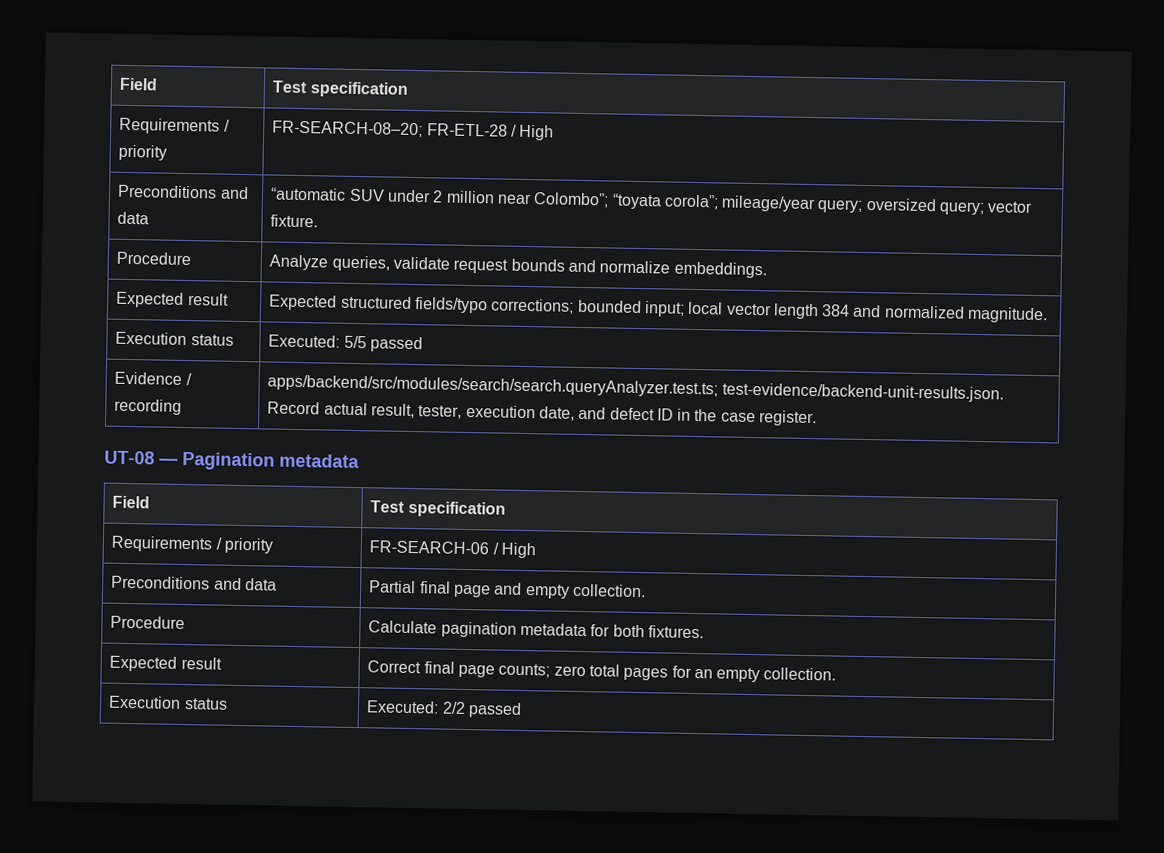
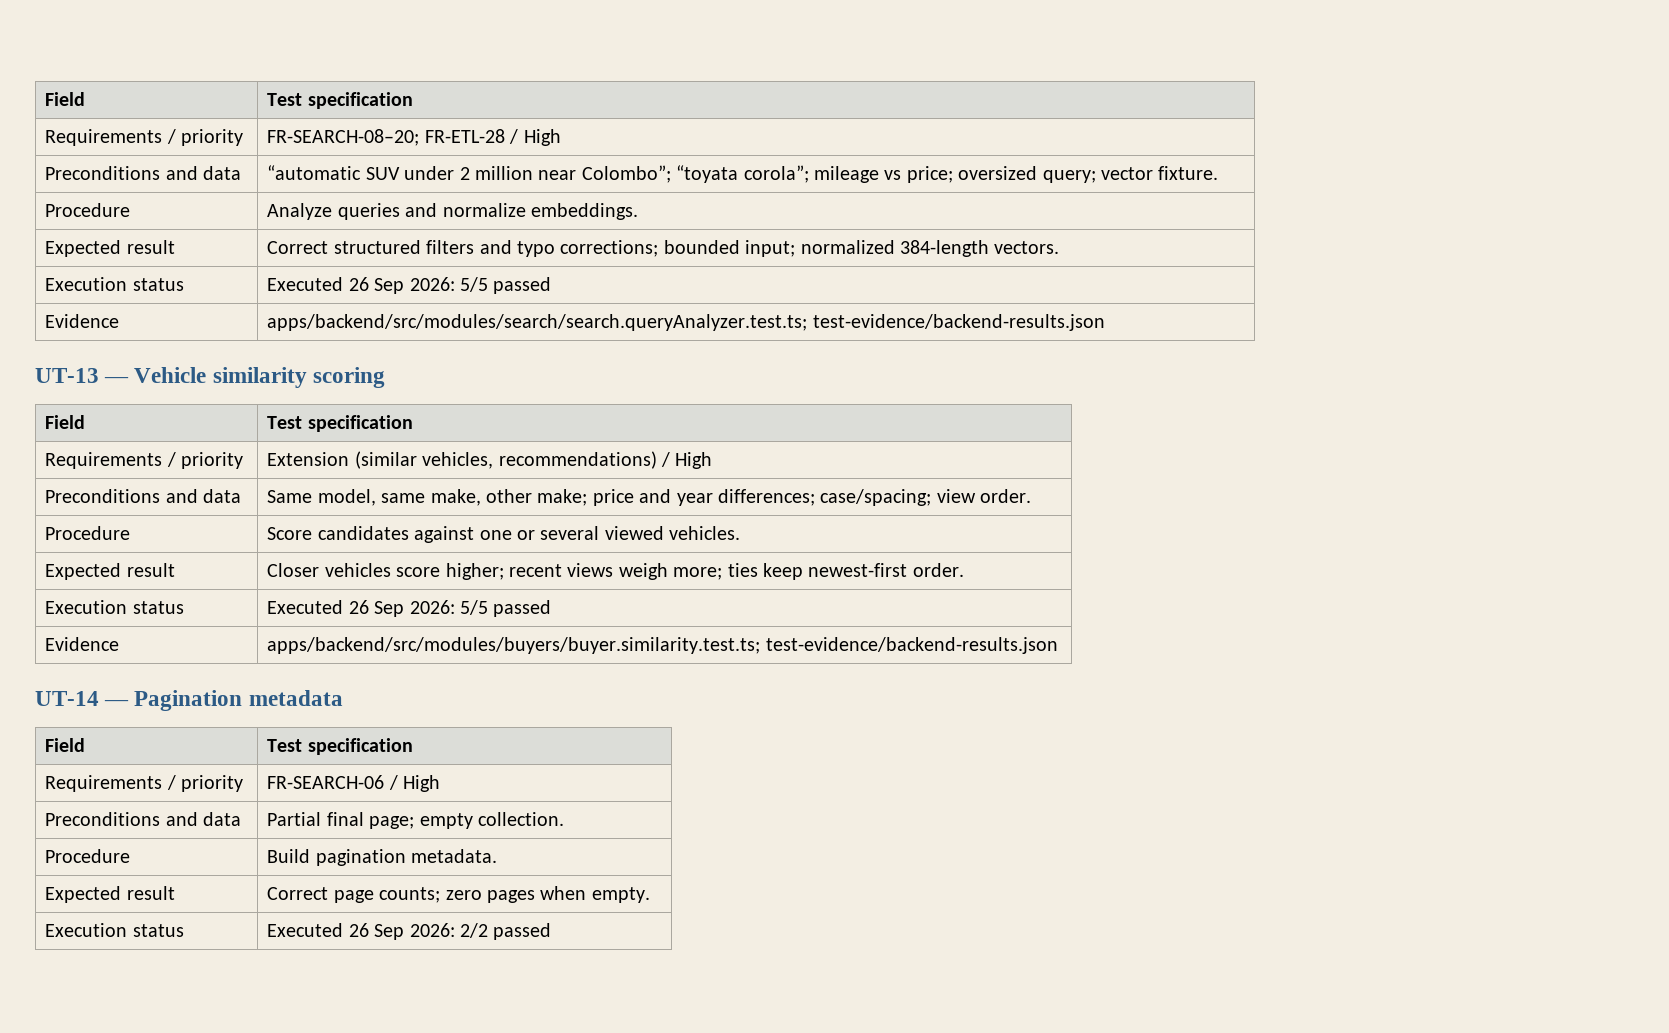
[721,195,864,213] mileage/year query; -> [814,166,953,183] mileage vs price;
[331,255,565,274] queries, validate request bounds -> [337,203,400,220] queries
[269,294,1049,324] [115,331,234,346] [268,334,423,353] [114,371,192,386] [114,398,183,415] Expected structured fields/typo corrections; bounded input; local vector length 384 and normalized magnitude. // Execution status | Executed: 5/5 passed // Evidence / recording -> [267,240,1060,257] [45,277,184,291] [267,277,552,294] [45,314,120,328] Correct structured filters and typo corrections; bounded input; normalized 384-length vectors. // Execution status | Executed 26 Sep 2026: 5/5 passed // Evidence
[721,382,1004,403] [267,401,818,427] [104,450,155,465] test-evidence/backend-unit-results.json. Record actual result, tester, execution date, and defect ID in the case register. // UT-08 -> [812,314,1105,331] [35,367,385,388] [45,415,86,429] [267,415,413,432] [45,452,244,469] [267,451,713,469] [45,489,242,503] [267,489,1032,506] [45,526,131,540] [267,526,741,543] [45,563,175,580] [267,563,964,580] [45,600,184,614] [267,600,552,617] [45,637,120,651] [267,637,1058,654] [35,691,99,706] test-evidence/backend-results.json // UT-13 — Vehicle similarity scoring // Field | Test specification // Requirements / priority | Extension (similar vehicles, recommendations) / High // Preconditions and data | Same model, same make, other make; price and year differences; case/spacing; view order. // Procedure | Score candidates against one or several viewed vehicles. // Expected result | Closer vehicles score higher; recent views weigh more; ties keep newest-first order. // Execution status | Executed 26 Sep 2026: 5/5 passed // Evidence | apps/backend/src/modules/buyers/buyer.similarity.test.ts; test-evidence/backend-results.json // UT-14
[452,582,523,598] page and -> [369,816,415,829] page;
[368,620,704,639] [109,655,222,672] [367,660,455,674] Calculate pagination metadata for both fixtures. // Expected result | Correct final -> [267,849,498,866] [45,886,175,903] [267,887,329,900] Build pagination metadata. // Expected result | Correct
[588,664,837,683] [108,695,228,710] [366,700,440,714] total pages for an empty collection. // Execution status | Executed: -> [487,886,650,903] [45,923,184,937] [267,923,455,940] pages when empty. // Execution status | Executed 26 Sep 2026:

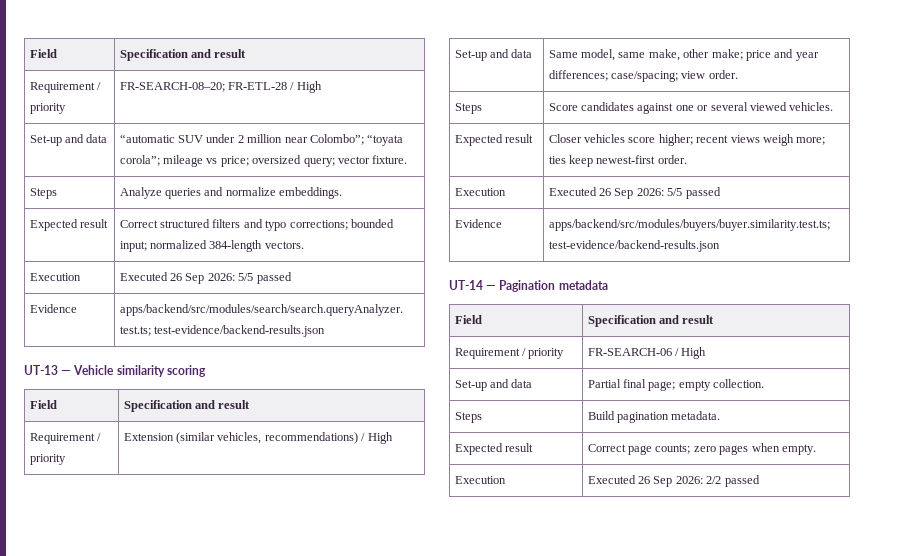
[45,92,86,106] [267,92,413,109] [45,129,163,146] Field | Test specification // Requirements -> [29,49,57,58] [119,49,247,61] [29,82,95,93] Field | Specification and result // Requirement
[45,166,161,180] Preconditions -> [29,135,62,146] Set-up
[45,203,131,217] Procedure -> [29,188,57,199] Steps
[132,278,184,291] status -> (81, 277) none
[267,415,413,432] [45,452,163,469] Test specification // Requirements -> [123,400,251,412] [29,433,95,444] Specification and result // Requirement
[45,489,161,503] Preconditions -> [454,50,487,61] Set-up
[45,526,131,540] Procedure -> [454,103,482,114] Steps
[132,601,184,614] status -> (506, 192) none
[267,738,413,755] [45,775,163,792] Test specification // Requirements -> [587,315,715,327] [454,348,520,359] Specification and result // Requirement
[45,812,161,826] Preconditions -> [454,380,487,391] Set-up
[45,849,131,863] Procedure -> [454,412,482,423] Steps
[132,924,184,937] status -> (506, 480) none

